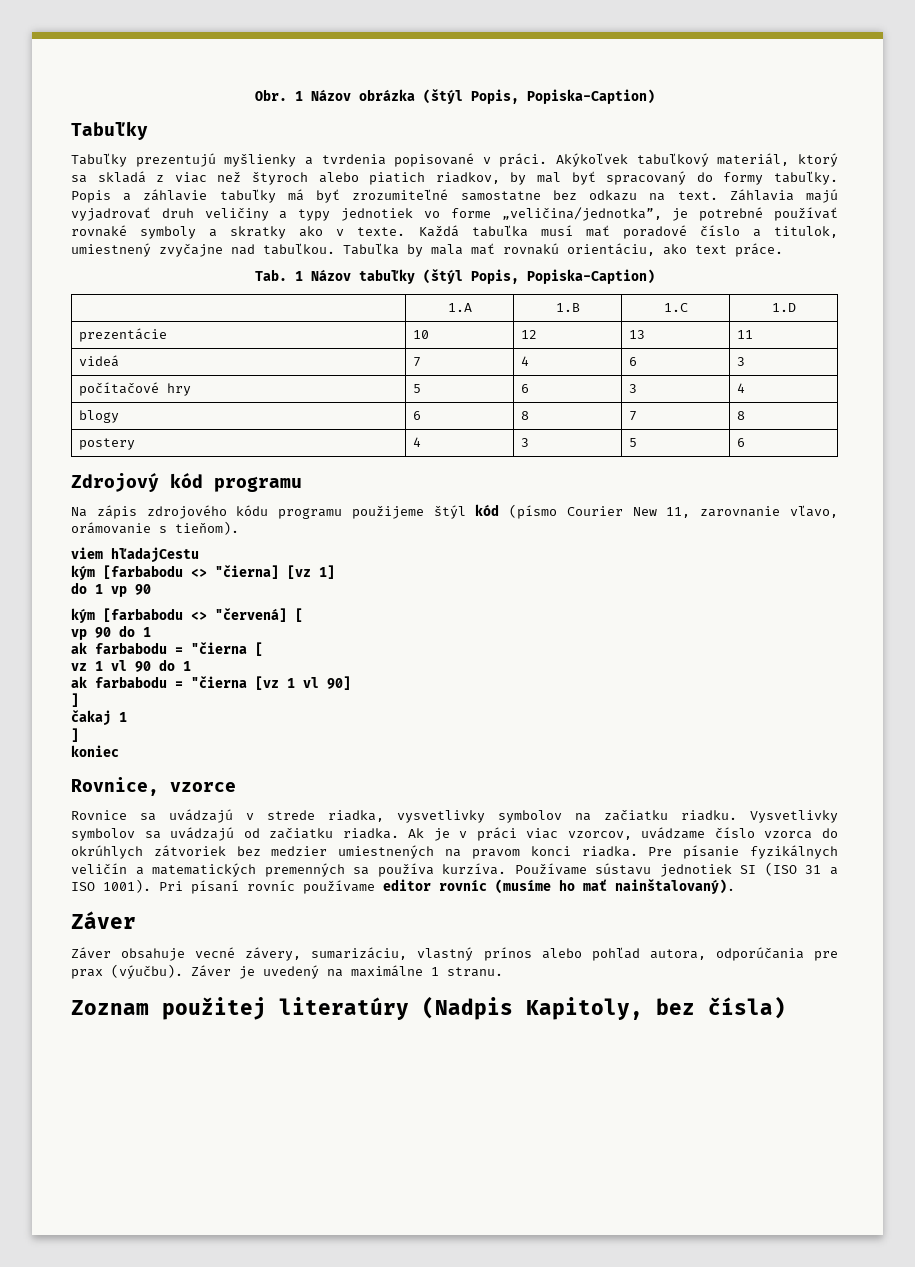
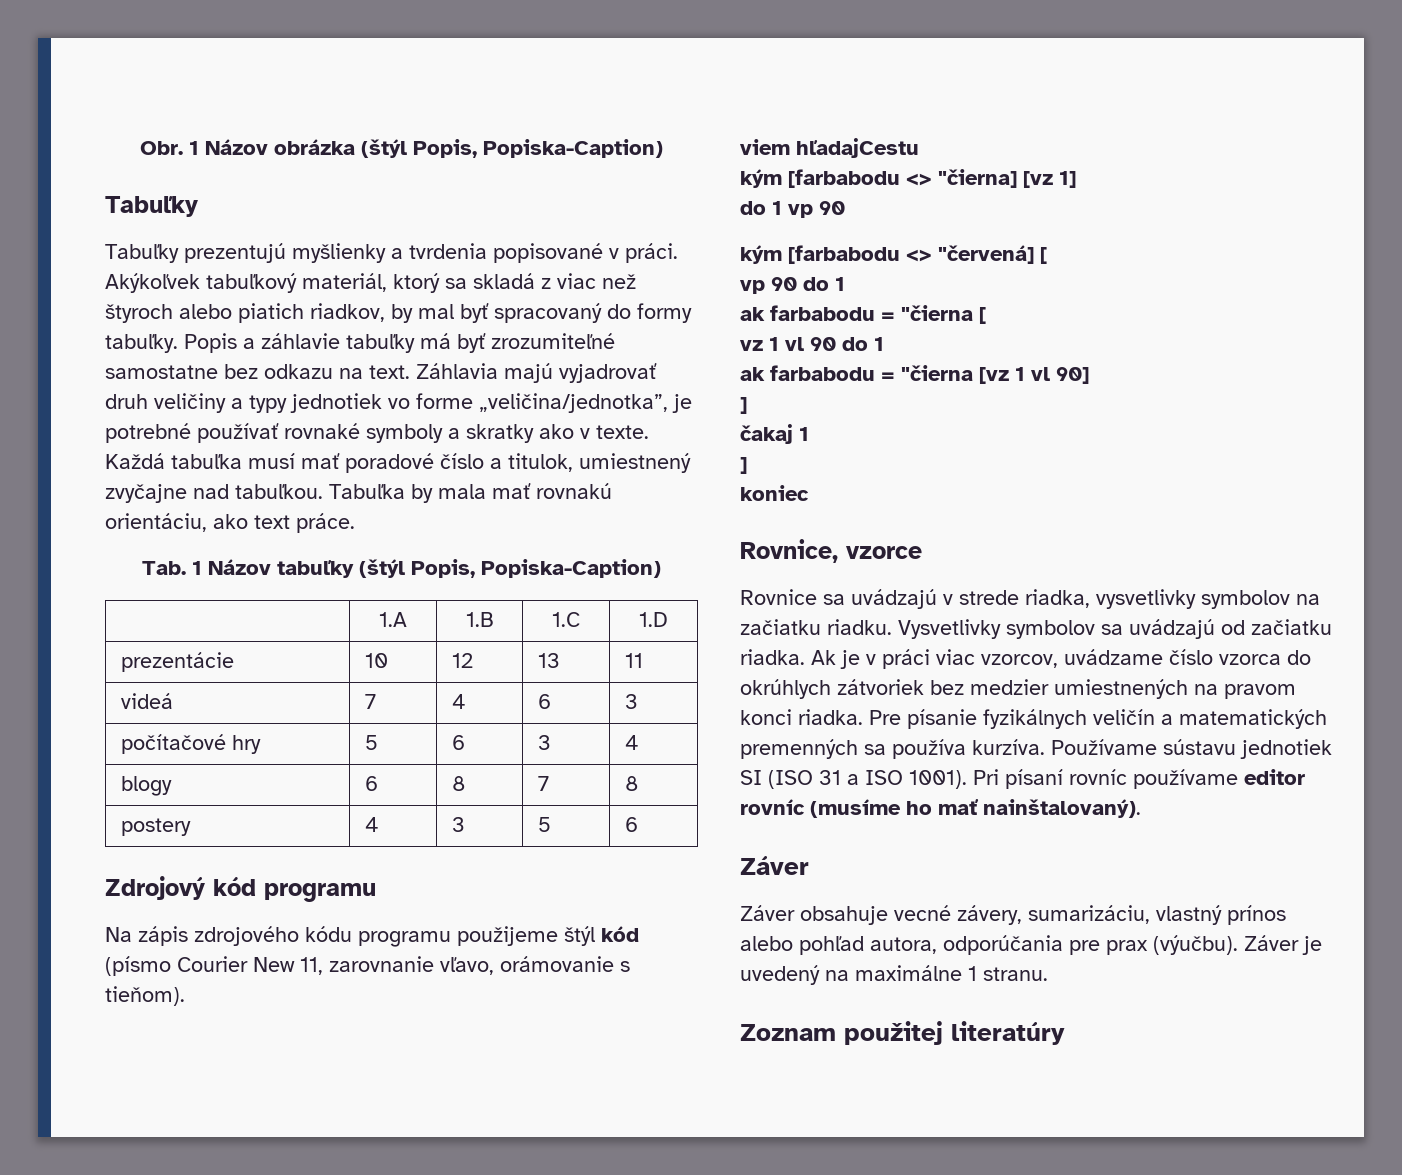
[422,996,786,1020] (Nadpis Kapitoly, bez čísla) -> (1065, 1033) none

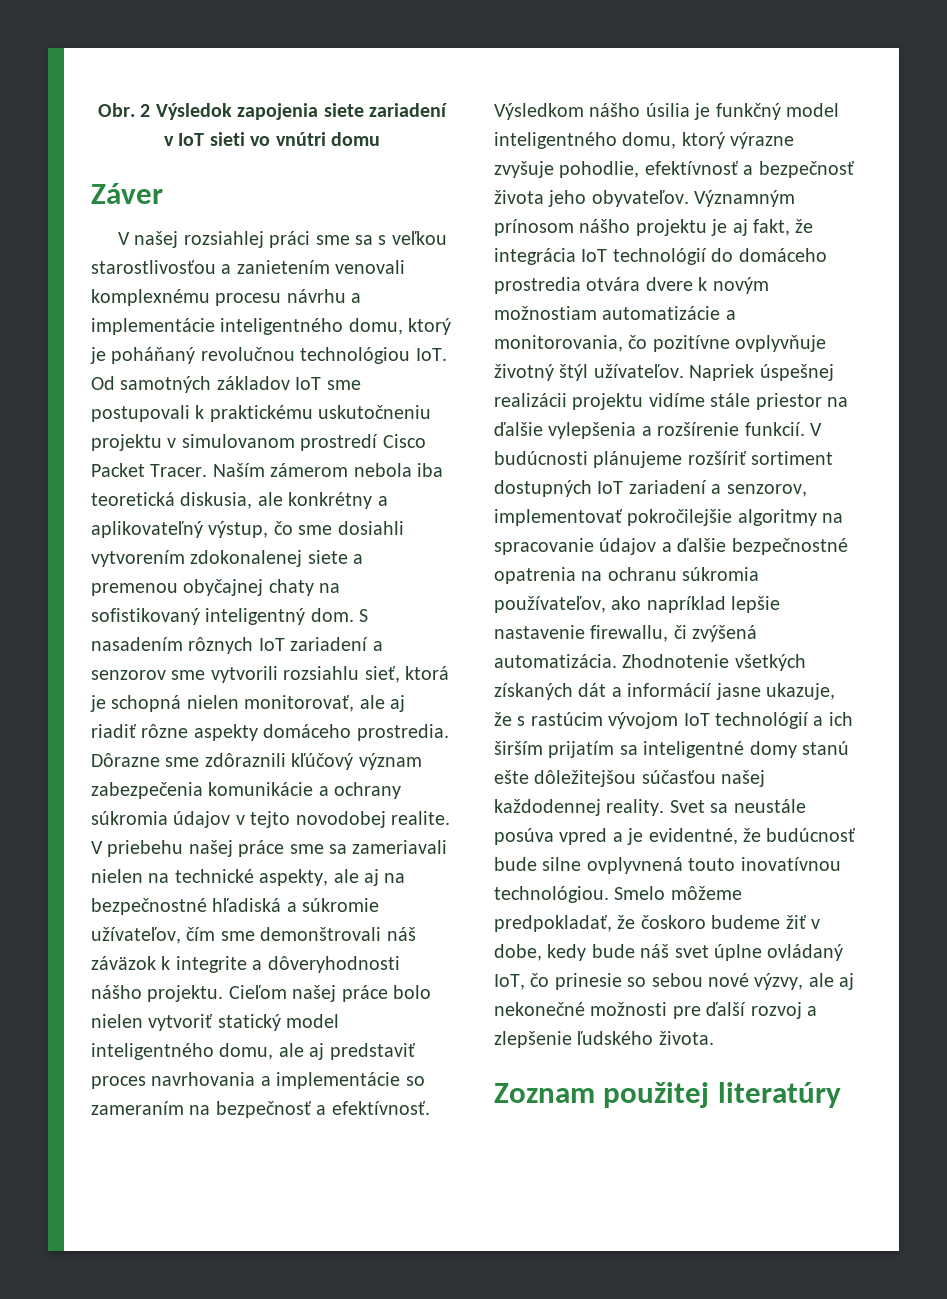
[189,139,663,158] [105,196,198,217] [105,243,678,263] [105,273,636,293] [105,303,692,323] [105,333,615,353] [105,363,657,383] [105,393,692,413] [105,423,649,443] [105,453,691,473] [105,483,612,503] [105,513,355,533] [142,559,661,578] [379,612,407,627] [465,612,494,627] [552,612,580,627] [639,612,668,627] [121,652,235,672] [365,653,389,668] [452,653,474,668] [538,653,561,668] [625,653,644,668] [121,693,174,709] [365,694,377,709] [452,694,467,709] [538,694,552,709] [625,694,639,709] [121,734,262,754] [365,735,379,750] [452,735,466,750] [538,735,552,750] [625,735,640,750] [121,776,173,796] [365,776,379,791] [452,776,467,791] [538,776,550,791] [625,776,640,791] [121,818,192,836] [365,817,380,832] [452,817,466,832] [538,817,552,832] [625,817,639,832] [105,876,376,902] [105,926,639,947] [105,956,630,976] [105,986,185,1006] [740,138,919,158] [740,169,1076,188] [740,201,845,218] [740,245,1047,264] [740,277,845,294] [740,305,986,324] [740,337,884,351] [740,365,1089,384] [740,397,747,414] [740,424,809,444] [740,457,747,474] [740,485,809,501] [740,539,922,563] [740,589,1320,609] [740,619,1332,639] [740,649,1311,669] [740,679,1296,699] [740,709,1327,729] [740,739,1332,759] [740,769,1305,789] [740,799,1141,818] [740,856,809,875] [740,905,1286,925] [740,935,1322,955] [740,965,1048,985] 1 Názov obrázka (štýl Popis, Popiska-Caption) // Tabuľky // Tabuľky prezentujú myšlienky a tvrdenia popisované v práci. Akýkoľvek tabuľkový materiál, ktorý sa skladá z viac než štyroch alebo piatich riadkov, by mal byť spracovaný do formy tabuľky. Popis a záhlavie tabuľky má byť zrozumiteľné samostatne bez odkazu na text. Záhlavia majú vyjadrovať druh veličiny a typy jednotiek vo forme „veličina/jednotka”, je potrebné používať rovnaké symboly a skratky ako v texte. Každá tabuľka musí mať poradové číslo a titulok, umiestnený zvyčajne nad tabuľkou. Tabuľka by mala mať rovnakú orientáciu, ako text práce. // Tab. 1 Názov tabuľky (štýl Popis, Popiska-Caption) // | 1.A | 1.B | 1.C | 1.D // prezentácie | 10 | 12 | 13 | 11 // videá | 7 | 4 | 6 | 3 // počítačové hry | 5 | 6 | 3 | 4 // blogy | 6 | 8 | 7 | 8 // postery | 4 | 3 | 5 | 6 // Zdrojový kód programu // Na zápis zdrojového kódu programu použijeme štýl kód (písmo Courier New 11, zarovnanie vľavo, orámovanie s tieňom). // viem hľadajCestu // kým [farbabodu <> "čierna] [vz 1] // do 1 vp 90 // kým [farbabodu <> "červená] [ // vp 90 do 1 // ak farbabodu = "čierna [ // vz 1 vl 90 do 1 // ak farbabodu = "čierna [vz 1 vl 90] // ] // čakaj 1 // ] // koniec // Rovnice, vzorce // Rovnice sa uvádzajú v strede riadka, vysvetlivky symbolov na začiatku riadku. Vysvetlivky symbolov sa uvádzajú od začiatku riadka. Ak je v práci viac vzorcov, uvádzame číslo vzorca do okrúhlych zátvoriek bez medzier umiestnených na pravom konci riadka. Pre písanie fyzikálnych veličín a matematických premenných sa používa kurzíva. Používame sústavu jednotiek SI (ISO 31 a ISO 1001). Pri písaní rovníc používame editor rovníc (musíme ho mať nainštalovaný). // Záver // Záver obsahuje vecné závery, sumarizáciu, vlastný prínos alebo pohľad autora, odporúčania pre prax (výučbu). Záver je uvedený na maximálne 1 stranu. -> [140,103,447,120] [164,132,380,146] [91,183,163,204] [117,231,447,248] [91,260,406,274] [91,289,362,306] [91,318,452,335] [90,347,447,364] [91,376,361,393] [91,405,432,422] [91,434,426,451] [91,463,443,477] [91,492,388,509] [91,521,404,538] [91,550,364,567] [91,579,341,596] [91,608,369,625] [91,637,383,654] [91,666,449,683] [90,695,405,712] [91,724,449,741] [91,753,422,770] [91,782,402,799] [91,811,450,828] [91,840,448,857] [91,869,406,886] [91,898,380,915] [91,927,416,944] [91,956,400,973] [91,985,431,1002] [91,1014,340,1031] [91,1043,416,1060] [91,1072,425,1089] [91,1101,430,1118] [494,103,839,120] [494,132,795,149] [494,161,855,178] [494,190,796,207] [494,219,814,236] [494,248,827,265] [494,277,769,294] [494,306,736,320] [494,335,827,352] [494,364,834,381] [494,393,848,410] [494,422,822,439] [494,451,834,468] [494,480,807,497] [494,509,844,526] [494,538,848,555] [494,567,760,584] [494,596,781,613] [494,625,758,642] [494,654,806,671] [494,683,835,700] [494,712,853,729] [494,741,849,758] [494,770,766,787] [494,799,806,816] [494,828,857,845] [494,857,841,874] [494,886,742,903] [494,915,820,932] [494,944,844,961] [494,973,855,990] [494,1002,817,1019] [494,1031,714,1048] 2 Výsledok zapojenia siete zariadení v IoT sieti vo vnútri domu // Záver // V našej rozsiahlej práci sme sa s veľkou starostlivosťou a zanietením venovali komplexnému procesu návrhu a implementácie inteligentného domu, ktorý je poháňaný revolučnou technológiou IoT. Od samotných základov IoT sme postupovali k praktickému uskutočneniu projektu v simulovanom prostredí Cisco Packet Tracer. Naším zámerom nebola iba teoretická diskusia, ale konkrétny a aplikovateľný výstup, čo sme dosiahli vytvorením zdokonalenej siete a premenou obyčajnej chaty na sofistikovaný inteligentný dom. S nasadením rôznych IoT zariadení a senzorov sme vytvorili rozsiahlu sieť, ktorá je schopná nielen monitorovať, ale aj riadiť rôzne aspekty domáceho prostredia. Dôrazne sme zdôraznili kľúčový význam zabezpečenia komunikácie a ochrany súkromia údajov v tejto novodobej realite. V priebehu našej práce sme sa zameriavali nielen na technické aspekty, ale aj na bezpečnostné hľadiská a súkromie užívateľov, čím sme demonštrovali náš záväzok k integrite a dôveryhodnosti nášho projektu. Cieľom našej práce bolo nielen vytvoriť statický model inteligentného domu, ale aj predstaviť proces navrhovania a implementácie so zameraním na bezpečnosť a efektívnosť. Výsledkom nášho úsilia je funkčný model inteligentného domu, ktorý výrazne zvyšuje pohodlie, efektívnosť a bezpečnosť života jeho obyvateľov. Významným prínosom nášho projektu je aj fakt, že integrácia IoT technológií do domáceho prostredia otvára dvere k novým možnostiam automatizácie a monitorovania, čo pozitívne ovplyvňuje životný štýl užívateľov. Napriek úspešnej realizácii projektu vidíme stále priestor na ďalšie vylepšenia a rozšírenie funkcií. V budúcnosti plánujeme rozšíriť sortiment dostupných IoT zariadení a senzorov, implementovať pokročilejšie algoritmy na spracovanie údajov a ďalšie bezpečnostné opatrenia na ochranu súkromia používateľov, ako napríklad lepšie nastavenie firewallu, či zvýšená automatizácia. Zhodnotenie všetkých získaných dát a informácií jasne ukazuje, že s rastúcim vývojom IoT technológií a ich širším prijatím sa inteligentné domy stanú ešte dôležitejšou súčasťou našej každodennej reality. Svet sa neustále posúva vpred a je evidentné, že budúcnosť bude silne ovplyvnená touto inovatívnou technológiou. Smelo môžeme predpokladať, že čoskoro budeme žiť v dobe, kedy bude náš svet úplne ovládaný IoT, čo prinesie so sebou nové výzvy, ale aj nekonečné možnosti pre ďalší rozvoj a zlepšenie ľudského života.

